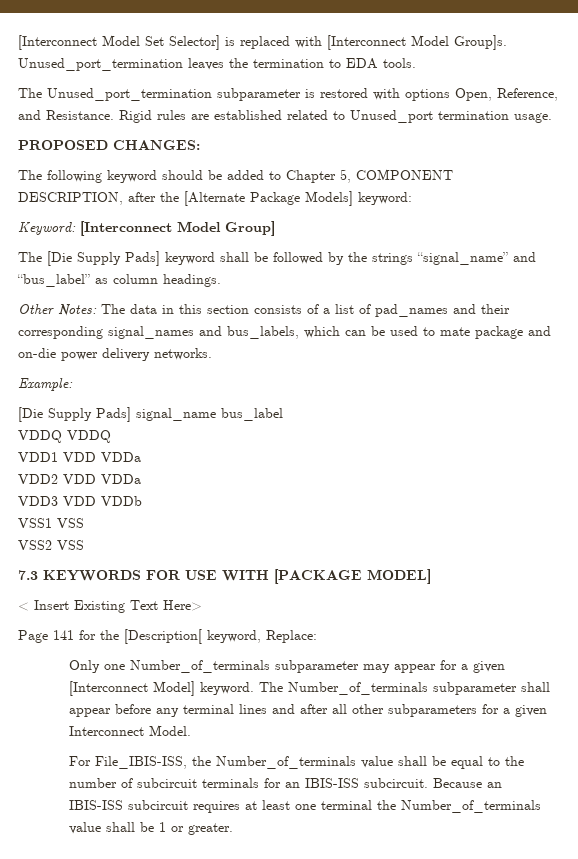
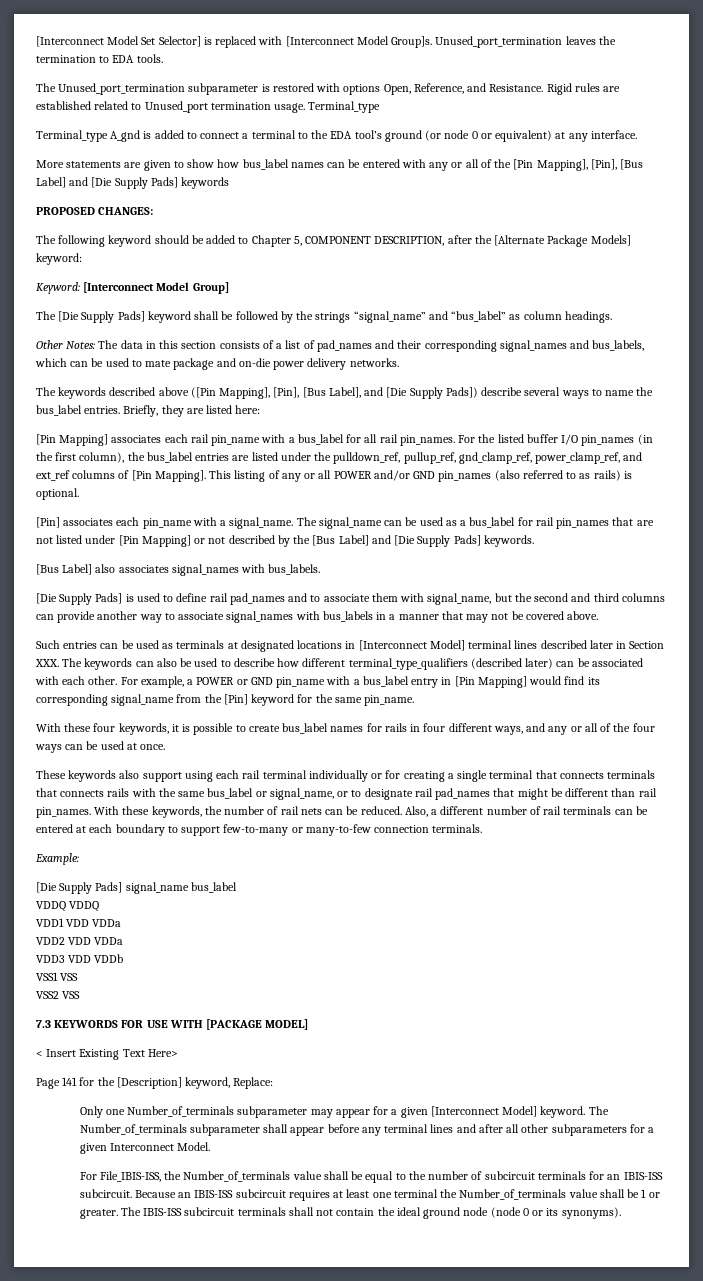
(552, 118) none -> [308,101,381,113] [36,130,637,142] [36,159,644,171] [36,177,230,189] Terminal_type // Terminal_type A_gnd is added to connect a terminal to the EDA tool’s ground (or node 0 or equivalent) at any interface. // More statements are given to show how bus_label names can be entered with any or all of the [Pin Mapping], [Pin], [Bus Label] and [Die Supply Pads] keywords
(212, 354) none -> [36,387,654,399] [36,405,261,417] [36,434,653,446] [36,452,643,464] [36,470,632,482] [36,488,79,500] [36,517,654,529] [36,535,534,547] [36,564,321,576] [36,593,665,605] [36,611,599,623] [36,640,665,652] [35,658,643,670] [35,676,600,688] [36,694,415,706] [36,723,655,735] [35,741,166,753] [36,770,656,782] [36,788,657,800] [36,806,648,818] [36,824,483,836] // The keywords described above ([Pin Mapping], [Pin], [Bus Label], and [Die Supply Pads]) describe several ways to name the bus_label entries. Briefly, they are listed here: // [Pin Mapping] associates each rail pin_name with a bus_label for all rail pin_names. For the listed buffer I/O pin_names (in the first column), the bus_label entries are listed under the pulldown_ref, pullup_ref, gnd_clamp_ref, power_clamp_ref, and ext_ref columns of [Pin Mapping]. This listing of any or all POWER and/or GND pin_names (also referred to as rails) is optional. // [Pin] associates each pin_name with a signal_name. The signal_name can be used as a bus_label for rail pin_names that are not listed under [Pin Mapping] or not described by the [Bus Label] and [Die Supply Pads] keywords. // [Bus Label] also associates signal_names with bus_labels. // [Die Supply Pads] is used to define rail pad_names and to associate them with signal_name, but the second and third columns can provide another way to associate signal_names with bus_labels in a manner that may not be covered above. // Such entries can be used as terminals at designated locations in [Interconnect Model] terminal lines described later in Section XXX. The keywords can also be used to describe how different terminal_type_qualifiers (described later) can be associated with each other. For example, a POWER or GND pin_name with a bus_label entry in [Pin Mapping] would find its corresponding signal_name from the [Pin] keyword for the same pin_name. // With these four keywords, it is possible to create bus_label names for rails in four different ways, and any or all of the four ways can be used at once. // These keywords also support using each rail terminal individually or for creating a single terminal that connects terminals that connects rails with the same bus_label or signal_name, or to designate rail pad_names that might be different than rail pin_names. With these keywords, the number of rail nets can be reduced. Also, a different number of rail terminals can be entered at each boundary to support few-to-many or many-to-few connection terminals.
[124,629,202,644] [Description[ -> [116,1077,182,1089] [Description]
(234, 829) none -> [120,1207,621,1219] The IBIS-ISS subcircuit terminals shall not contain the ideal ground node (node 0 or its synonyms).

